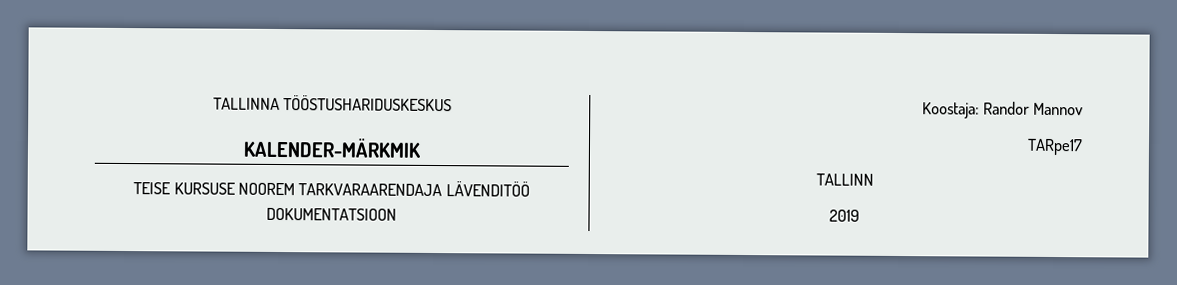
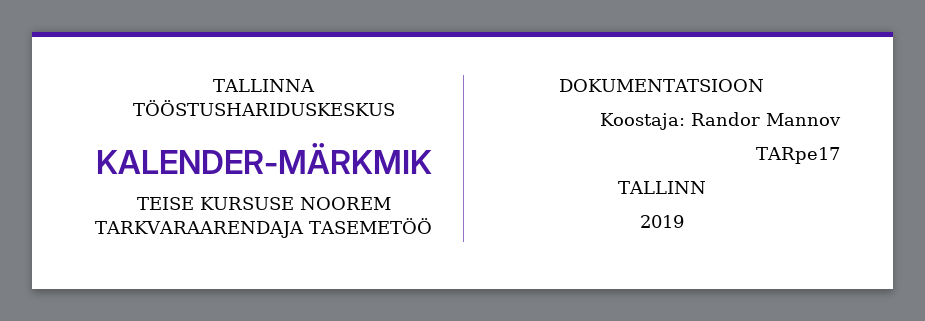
[445,181,530,197] LÄVENDITÖÖ -> [308,218,432,234] TASEMETÖÖ

